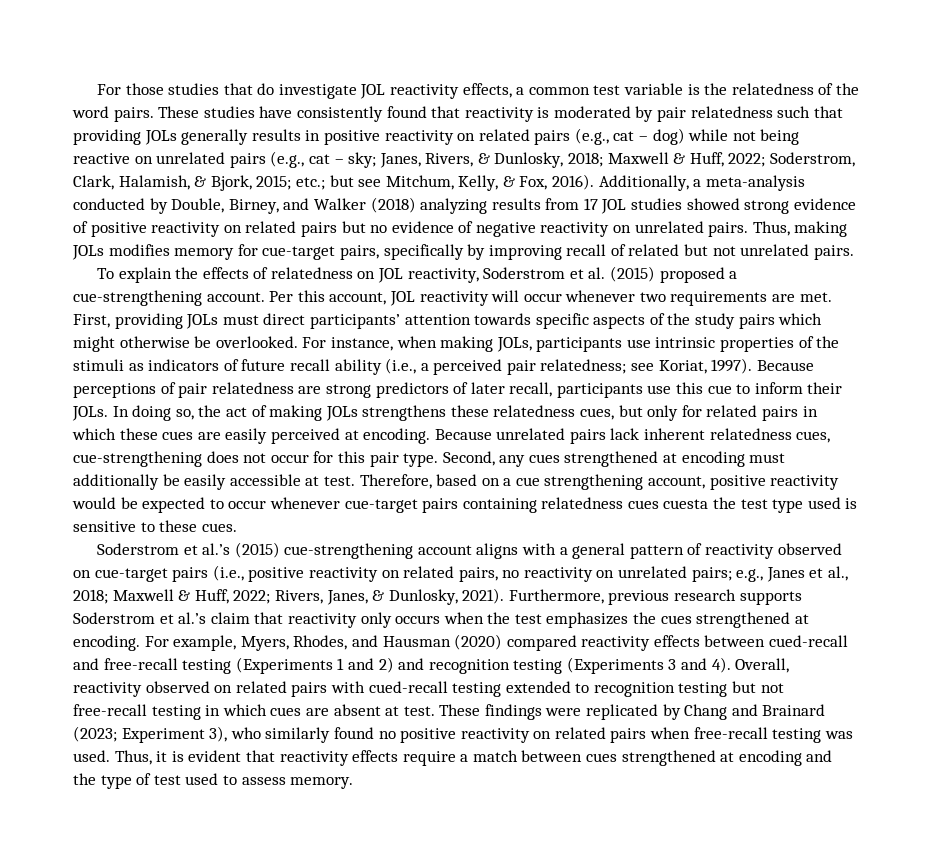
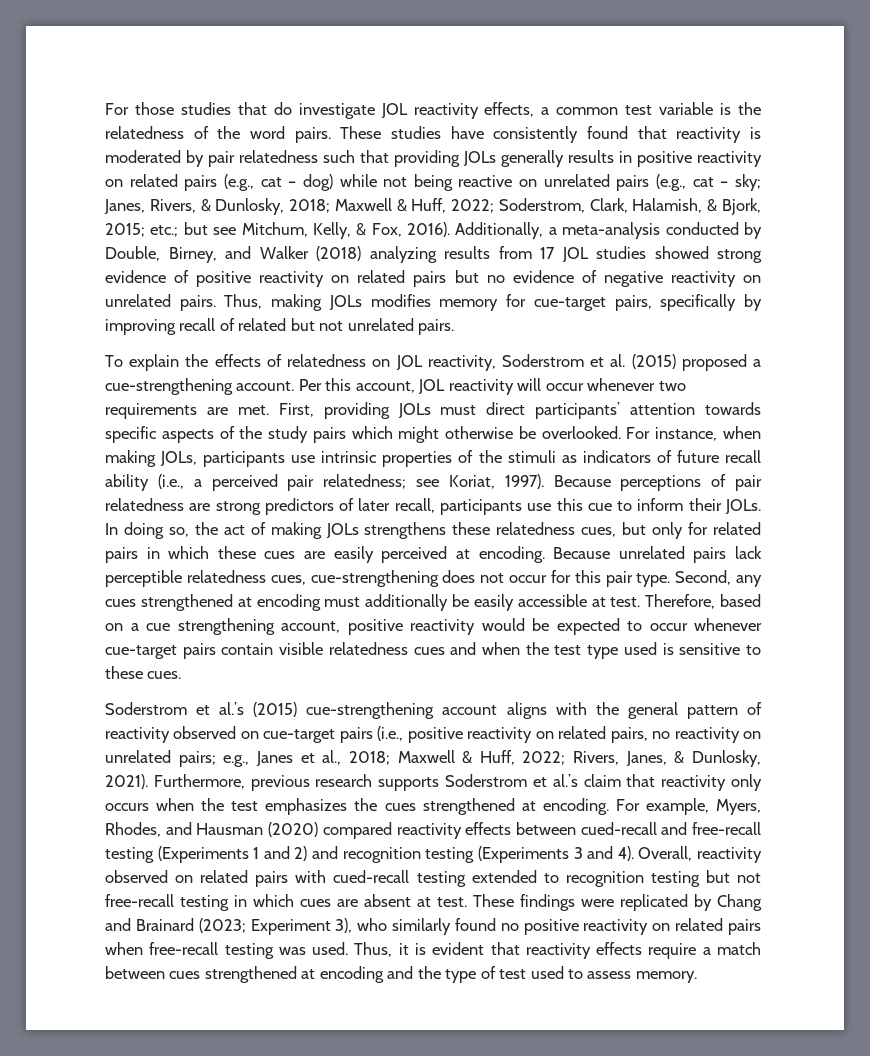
[644,428,706,440] inherent -> [105,570,182,587] perceptible
[462,497,709,513] containing relatedness cues cuesta -> [221,642,520,655] contain visible relatedness cues and when
[559,547,568,555] a -> [595,702,619,715] the

